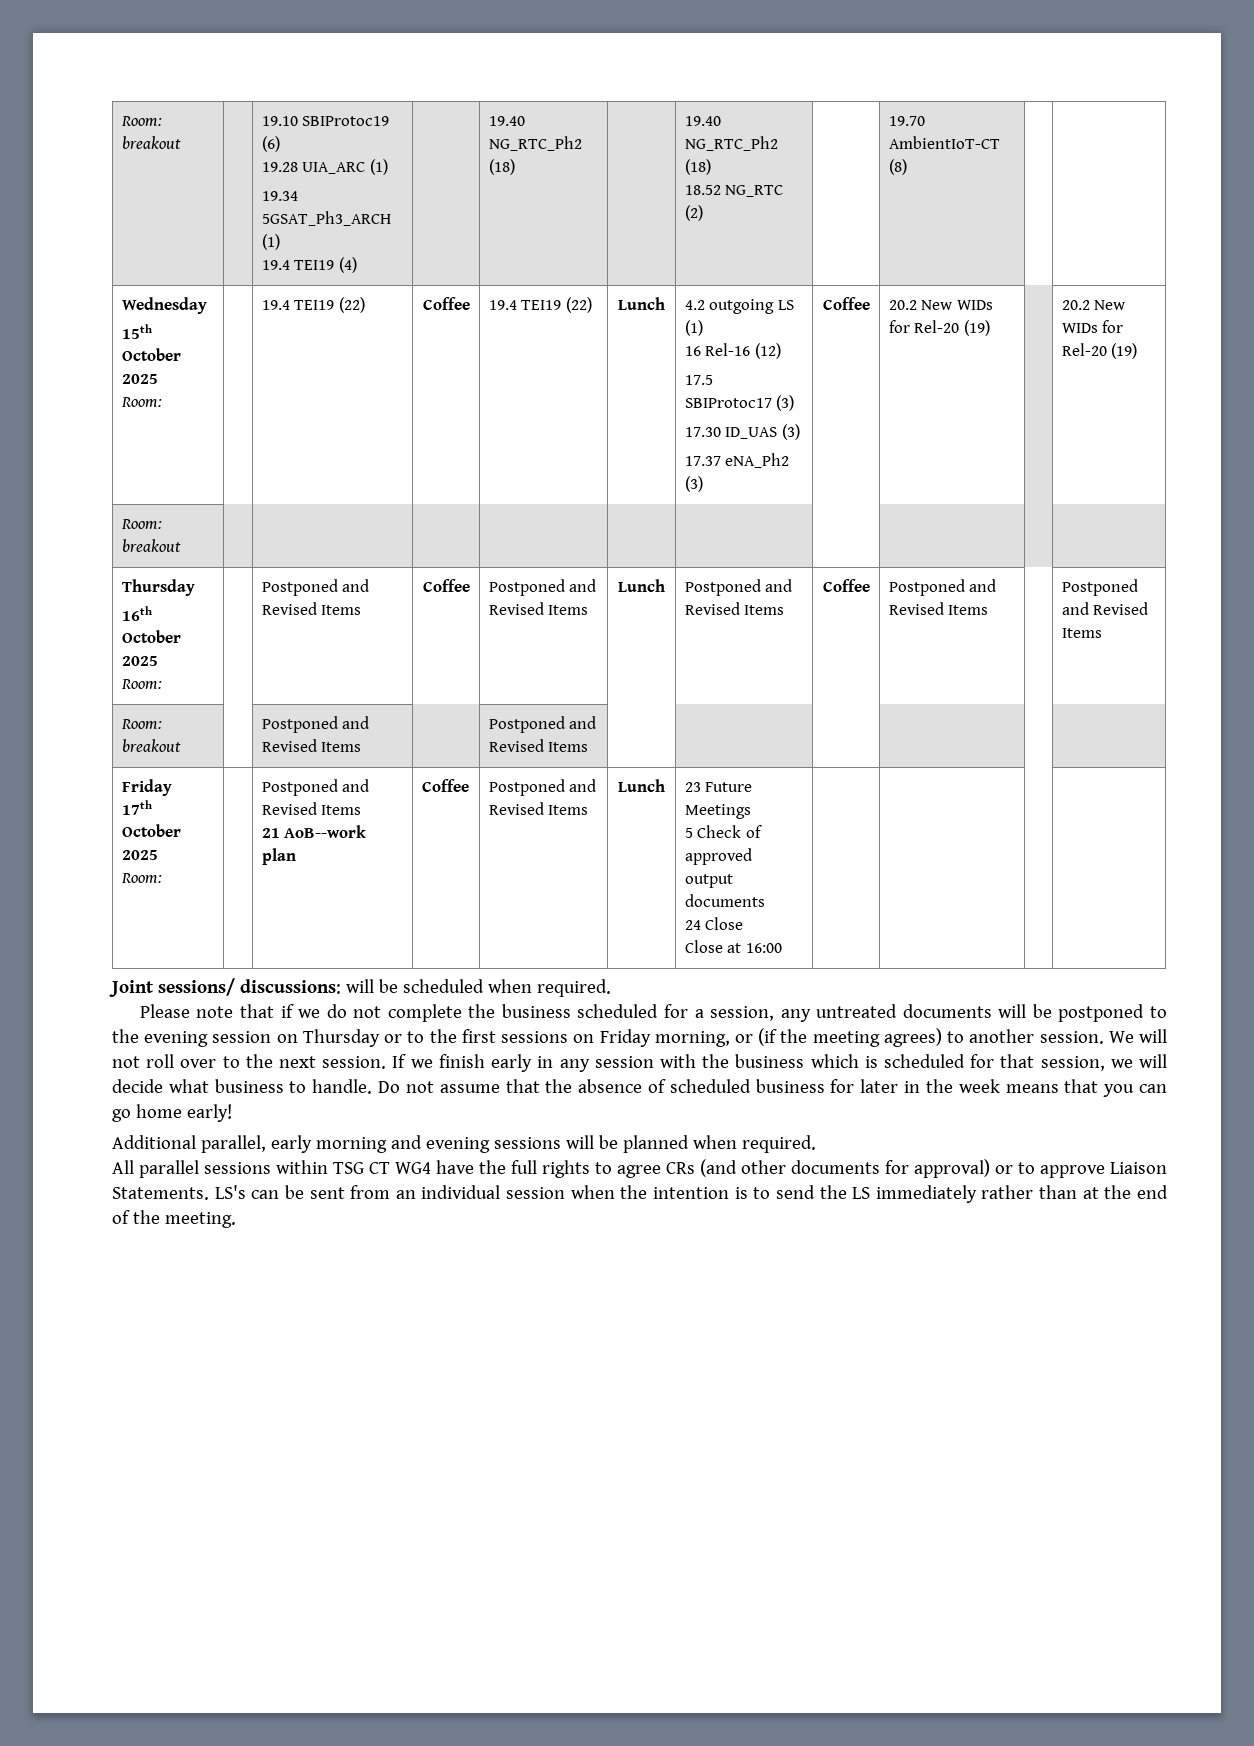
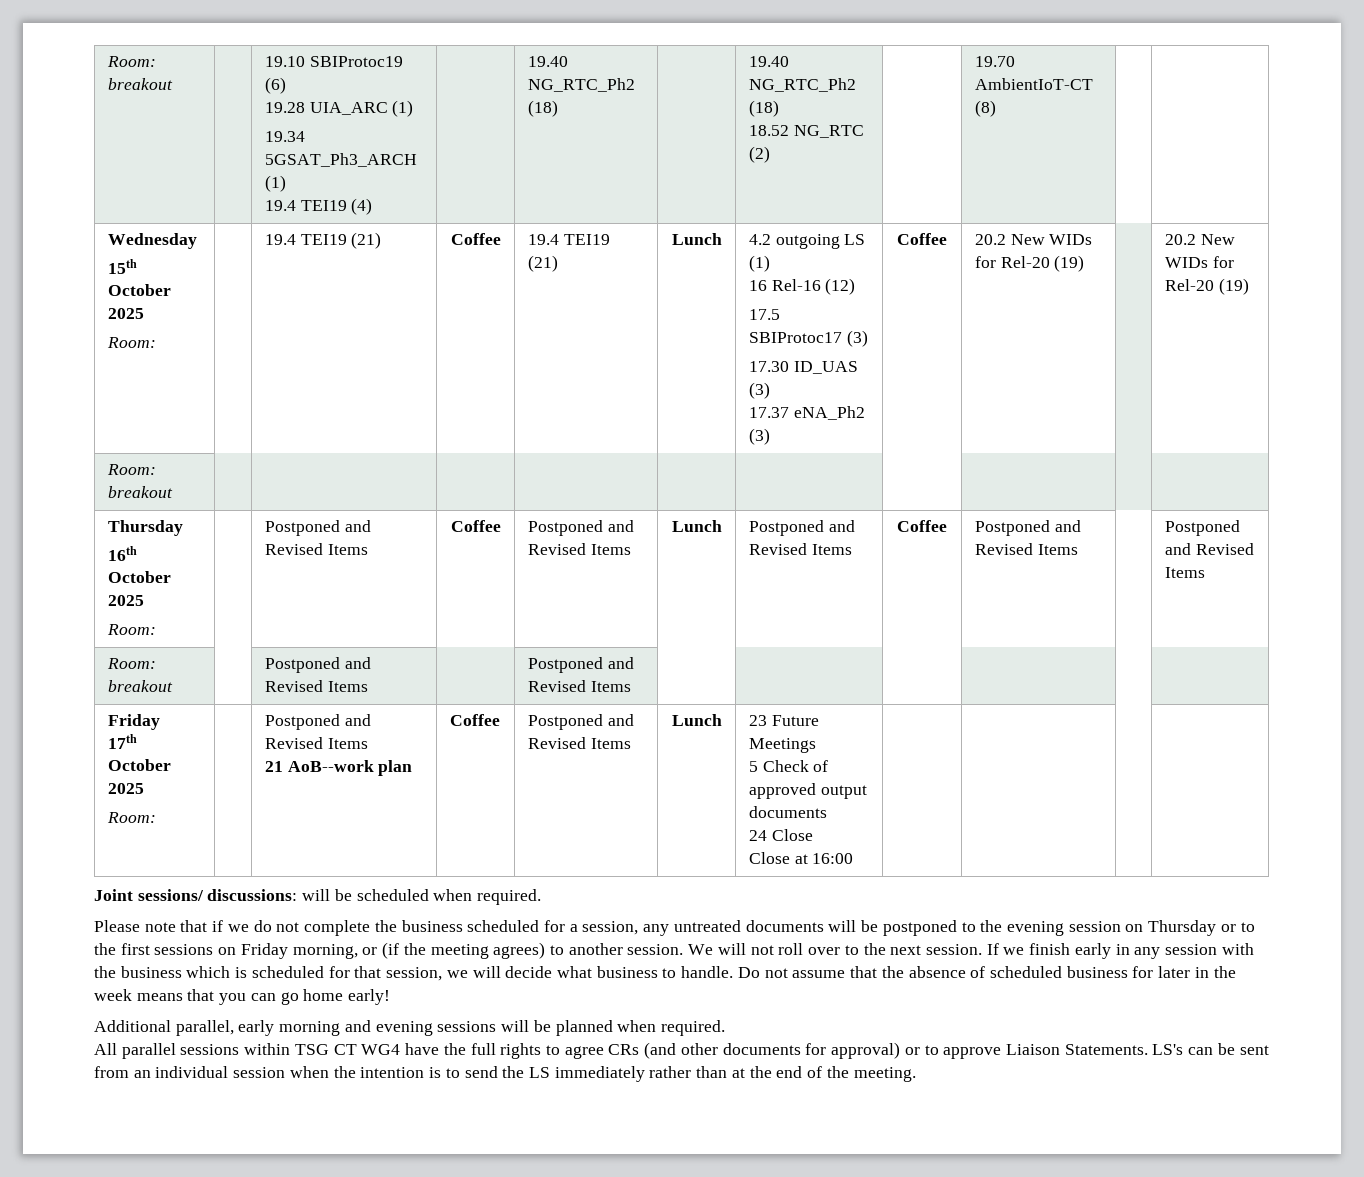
[338,297,365,313] (22) -> [351,232,382,249] (21)
[565,297,592,313] (22) -> [527,255,558,272] (21)

